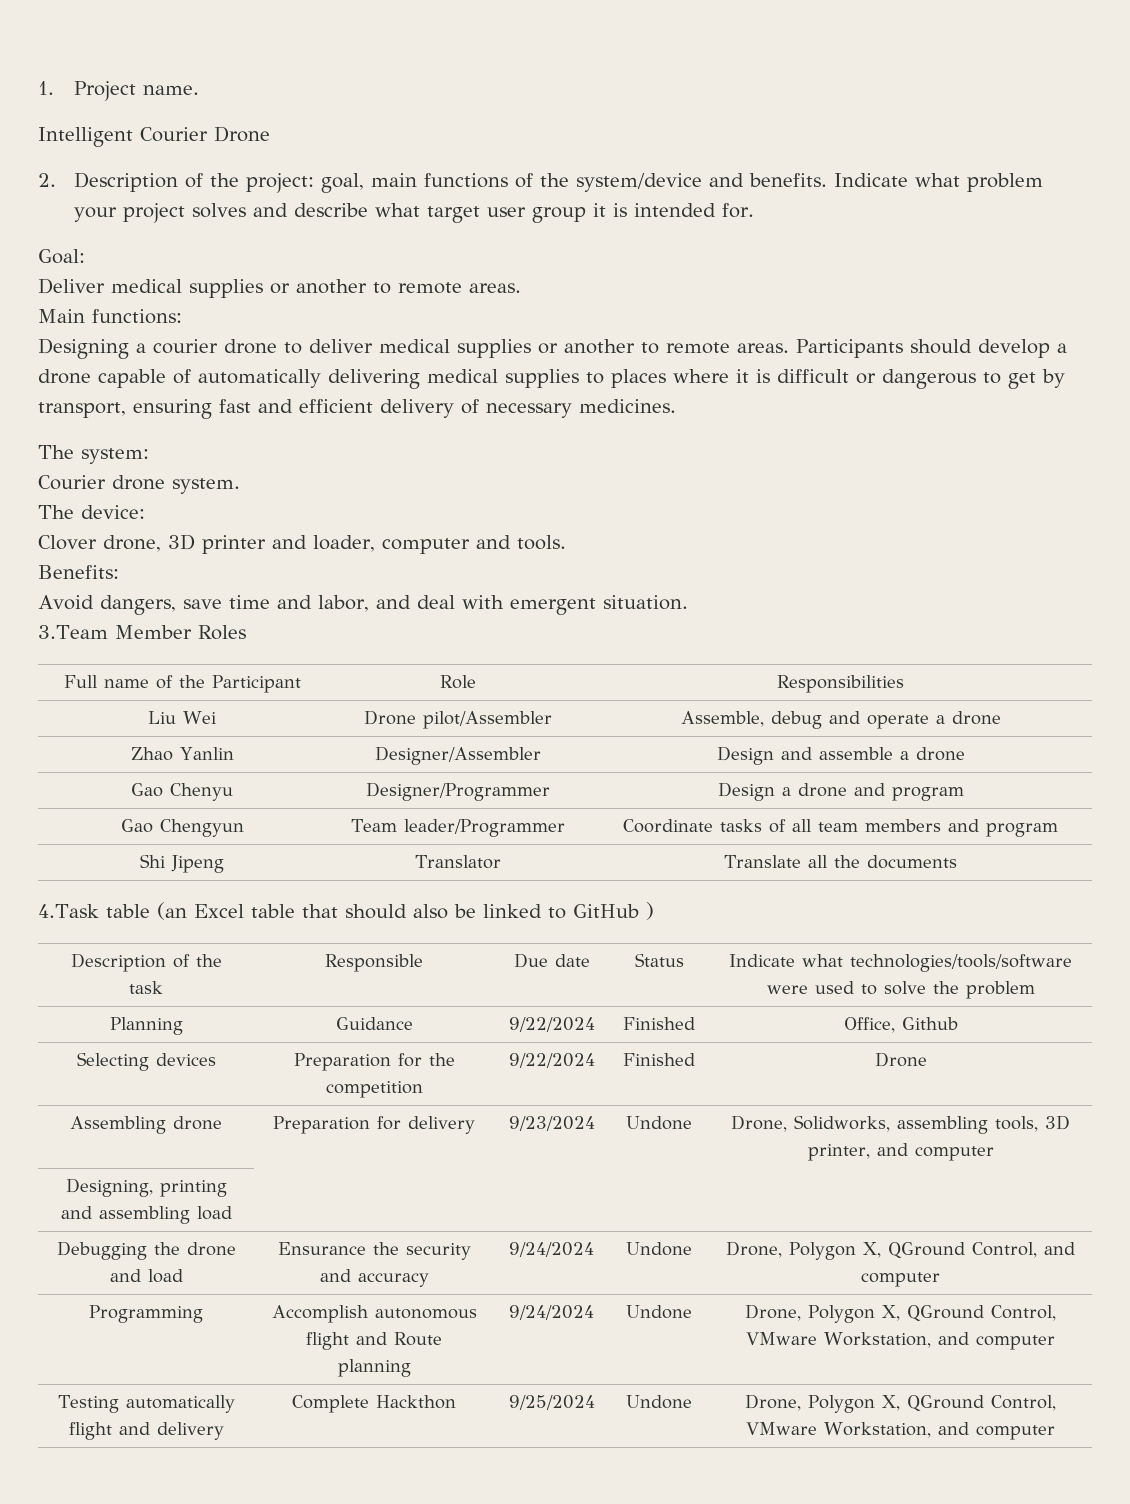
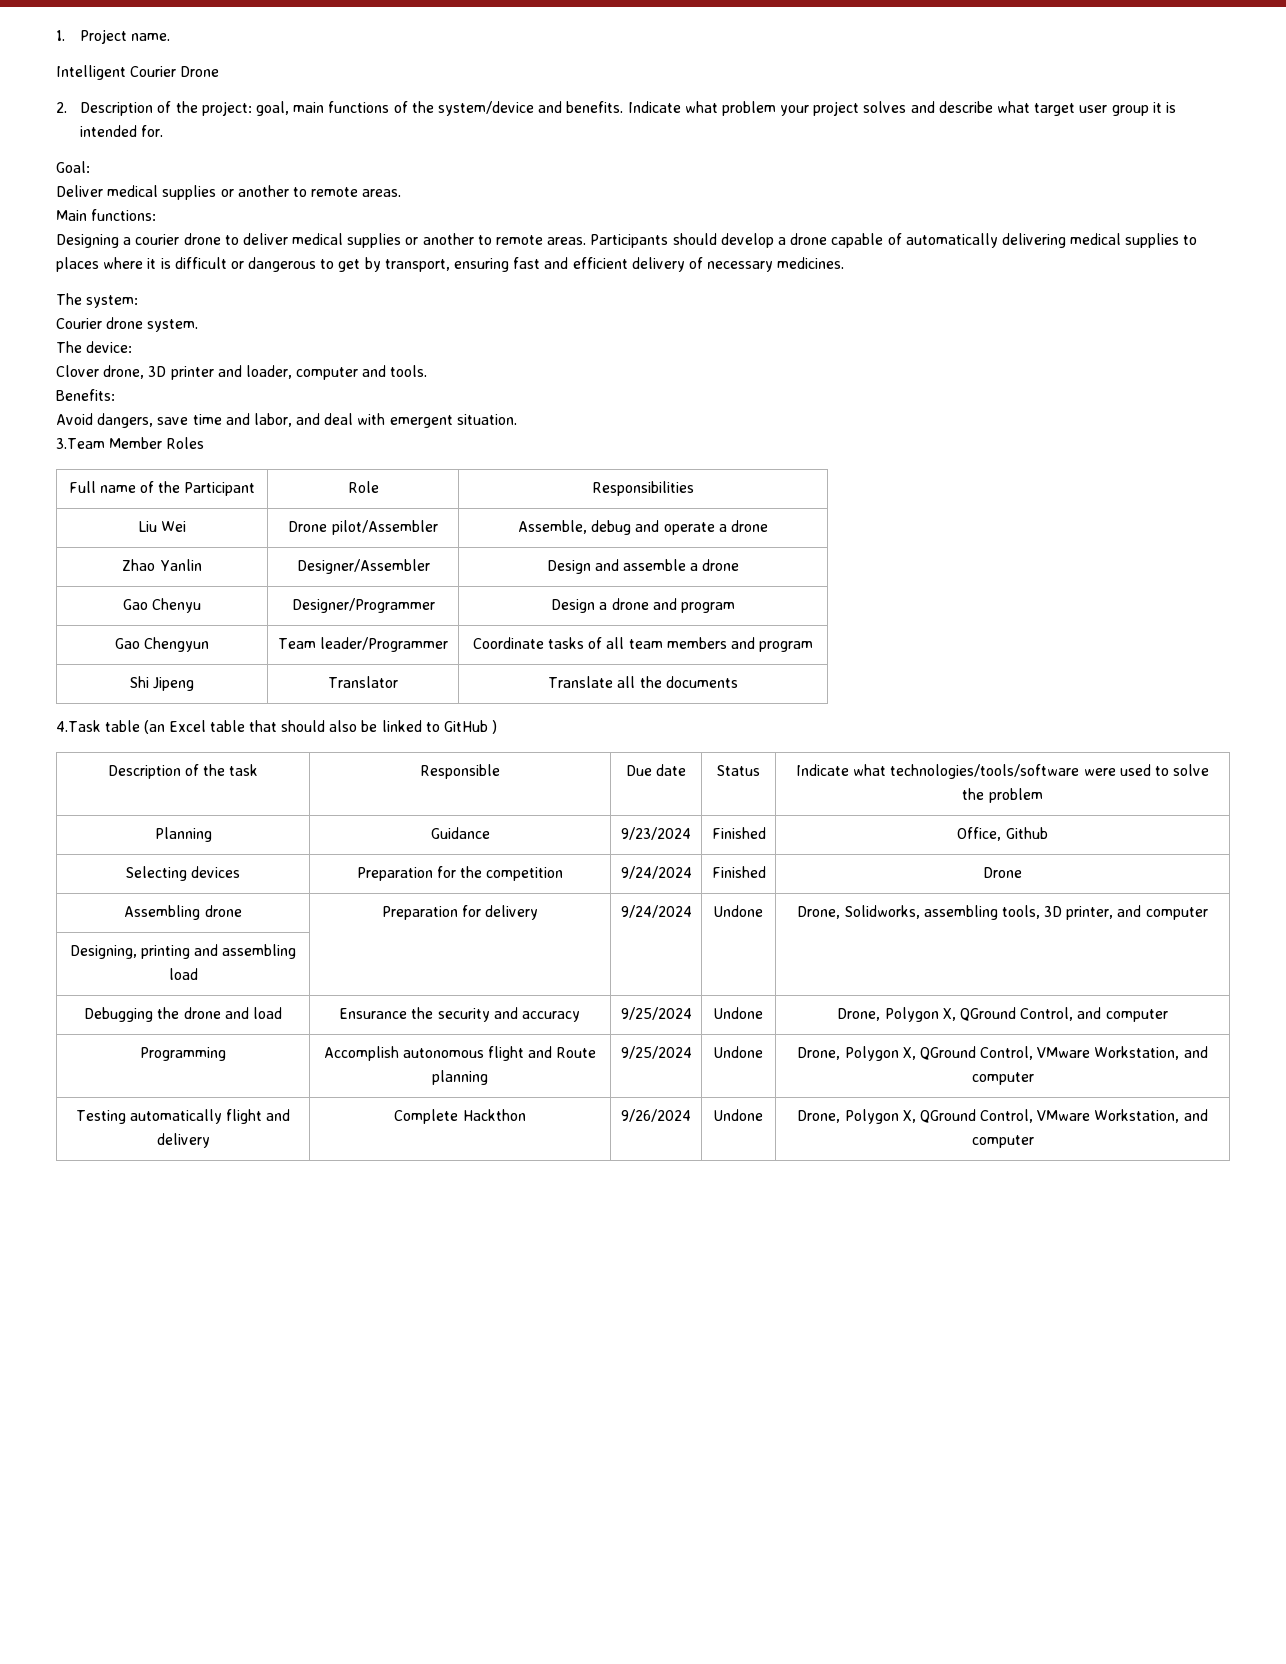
[508,1017,595,1032] 9/22/2024 -> [621,827,691,840] 9/23/2024
[508,1053,595,1068] 9/22/2024 -> [620,866,692,879] 9/24/2024
[508,1116,595,1131] 9/23/2024 -> [620,905,692,918] 9/24/2024
[509,1242,594,1257] 9/24/2024 -> [620,1007,692,1020] 9/25/2024
[509,1305,594,1320] 9/24/2024 -> [620,1046,692,1059] 9/25/2024
[508,1395,595,1410] 9/25/2024 -> [621,1109,691,1122] 9/26/2024

